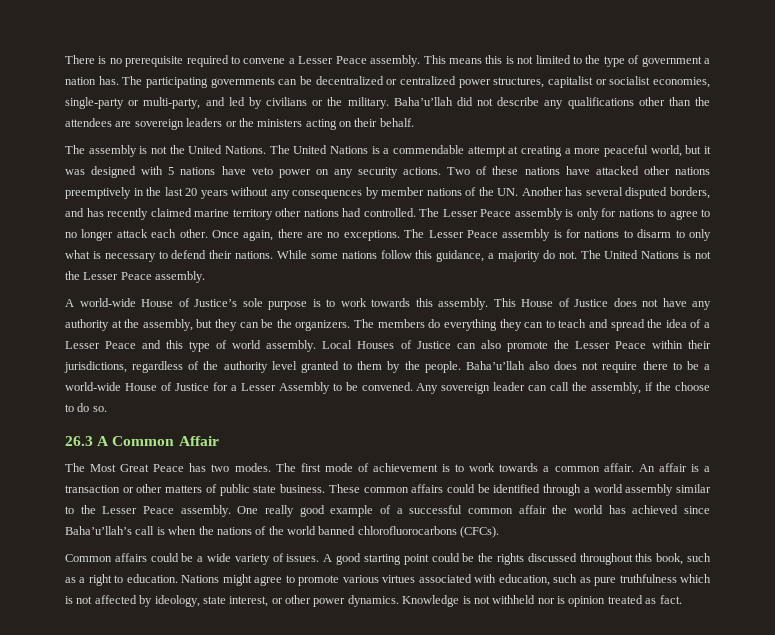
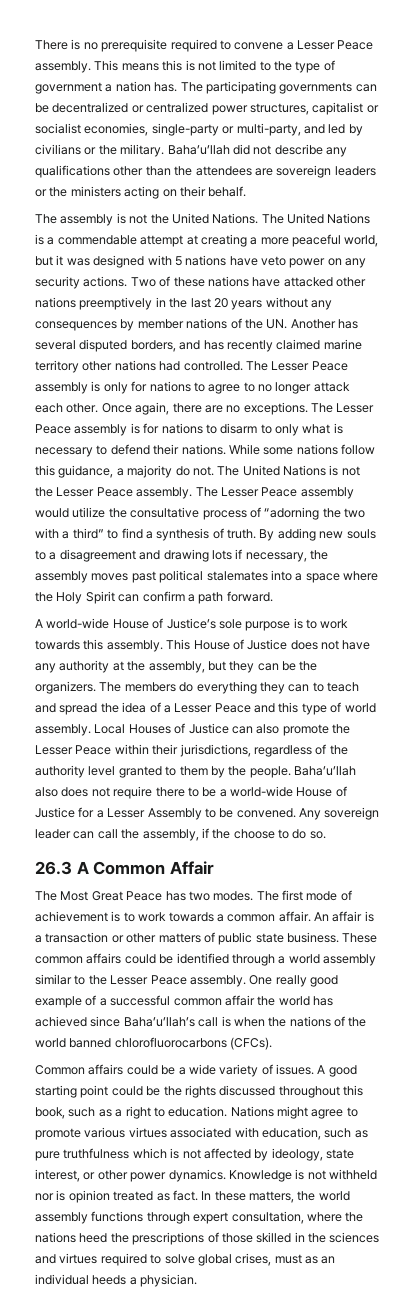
(206, 277) none -> [195,487,354,499] [35,507,365,520] [35,528,376,541] [35,549,328,562] [35,570,378,583] [35,591,273,604] The Lesser Peace assembly would utilize the consultative process of “adorning the two with a third” to find a synthesis of truth. By adding new souls to a disagreement and drawing lots if necessary, the assembly moves past political stalemates into a space where the Holy Spirit can confirm a path forward.
(682, 599) none -> [201,1191,350,1203] [35,1211,364,1224] [35,1232,380,1245] [35,1253,336,1266] [35,1274,198,1287] In these matters, the world assembly functions through expert consultation, where the nations heed the prescriptions of those skilled in the sciences and virtues required to solve global crises, must as an individual heeds a physician.

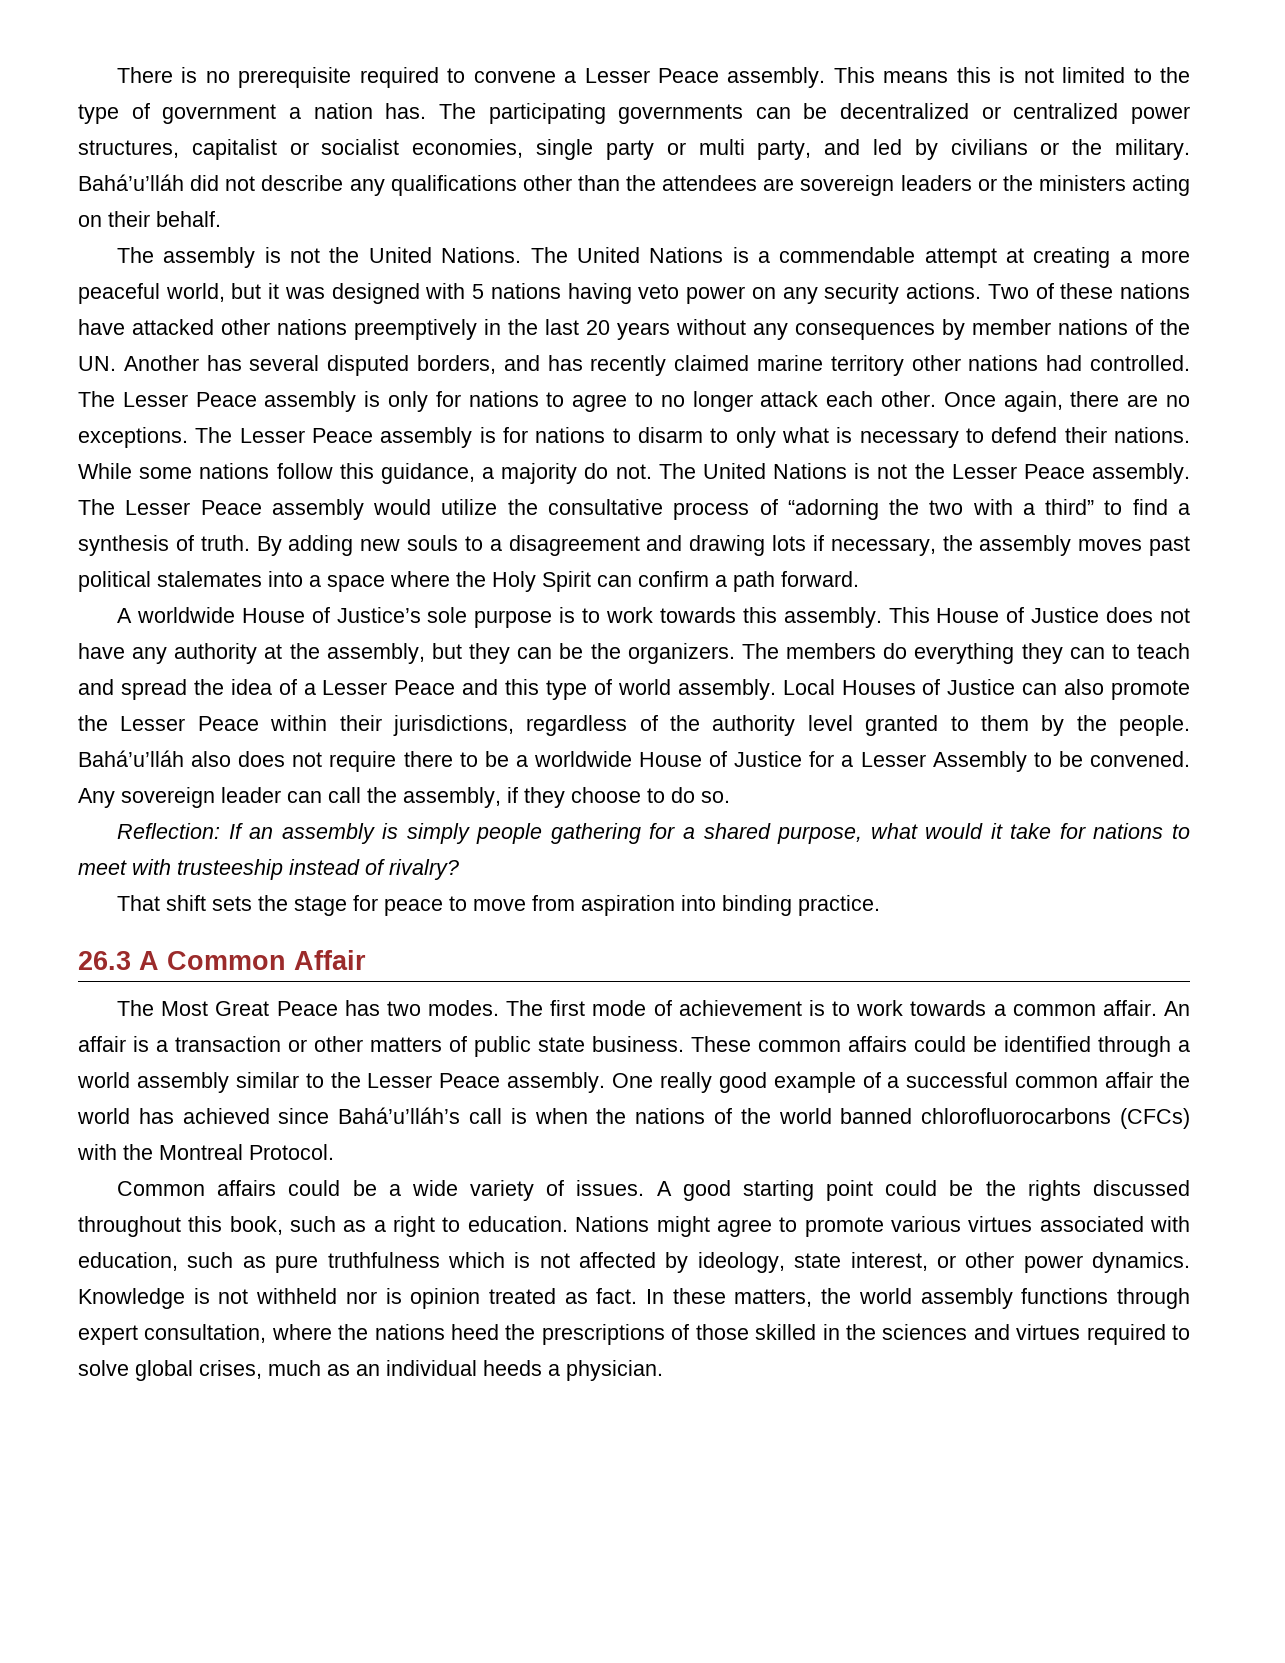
[151,123,301,136] single-party or multi-party, -> [536,139,812,160] single party or multi party,
[167,145,230,155] Baha’u’llah -> [78,174,184,191] Bahá’u’lláh
[229,256,258,266] have -> [567,283,632,304] having
[46,618,110,629] world-wide -> [136,607,235,623] worldwide
[294,766,356,776] Baha’u’llah -> [78,750,184,767] Bahá’u’lláh
[230,786,293,797] world-wide -> [533,751,632,767] worldwide
[212,829,231,839] the -> [524,787,565,808] they
(326, 835) none -> [117,823,1191,844] [78,859,459,880] [117,895,881,916] // Reflection: If an assembly is simply people gathering for a shared purpose, what would it take for nations to meet with trusteeship instead of rivalry? // That shift sets the stage for peace to move from aspiration into binding practice.
[123,1017,195,1027] Baha’u’llah’s -> [338,1107,461,1124] Bahá’u’lláh’s
[230,1037,273,1050] (CFCs). -> [1119,1108,1190,1129] [77,1144,334,1160] (CFCs) with the Montreal Protocol.
[274,1254,302,1264] must -> [268,1360,321,1376] much

